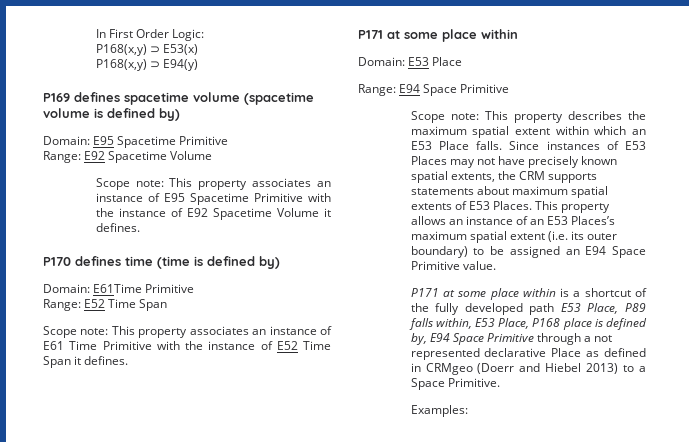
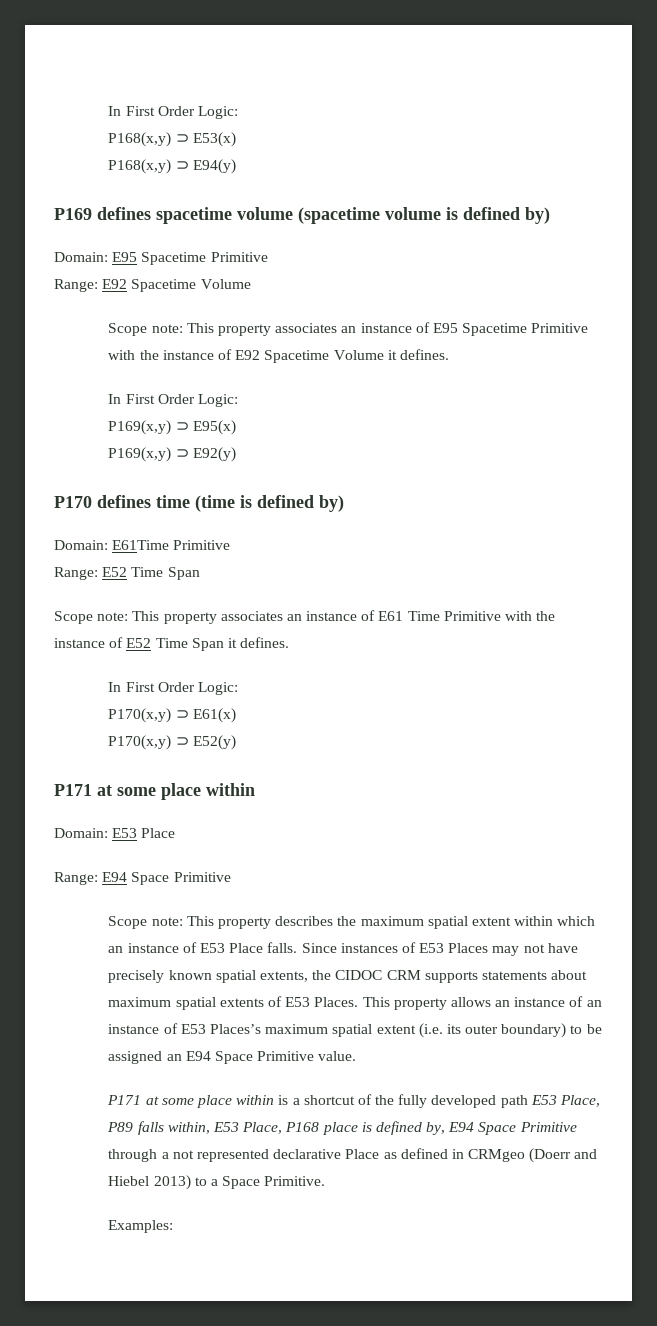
(140, 227) none -> [108,394,238,407] [108,420,236,435] [108,447,236,462] // In First Order Logic: // P169(x,y) ⊃ E95(x) // P169(x,y) ⊃ E92(y)
(129, 360) none -> [108,682,238,695] [108,708,236,723] [108,735,236,750] // In First Order Logic: // P170(x,y) ⊃ E61(x) // P170(x,y) ⊃ E52(y)
(646, 132) none -> [127,942,197,953] instance of
(516, 175) none -> [335,970,383,980] CIDOC
(545, 222) none -> [108,1023,178,1034] instance of

